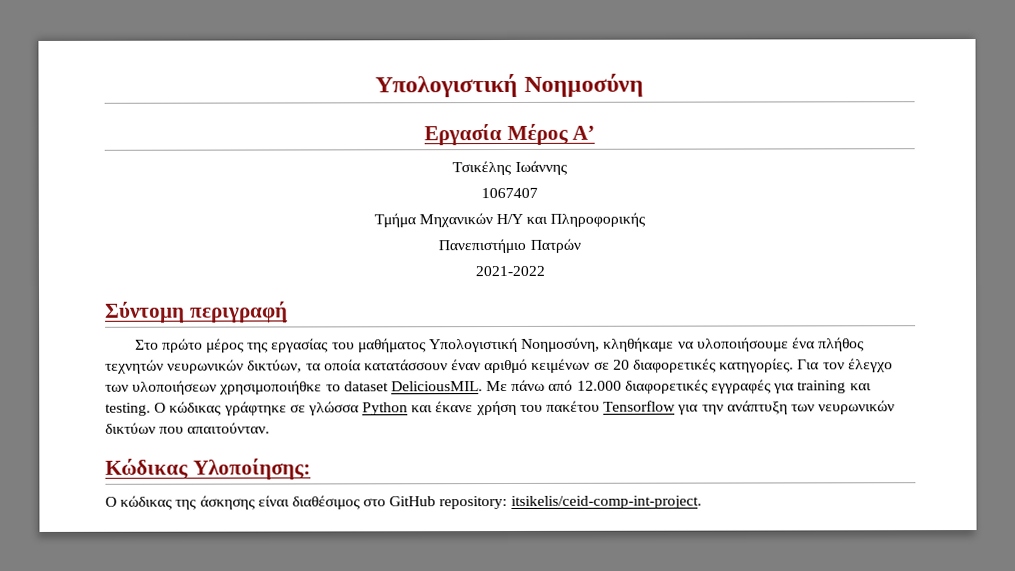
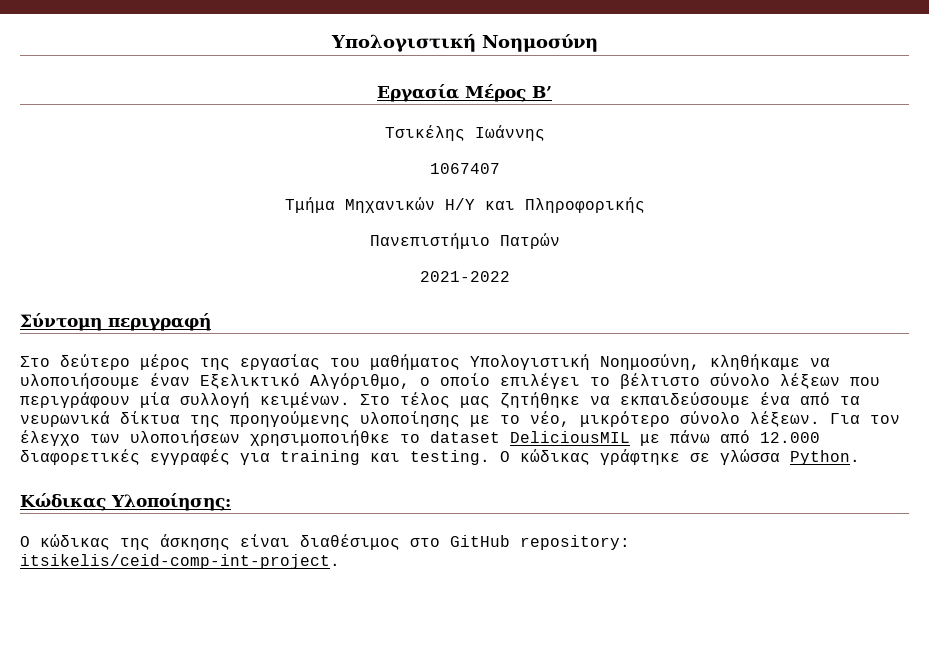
[572,125,596,140] Α’ -> [532,86,552,98] B’
[161,338,203,353] πρώτο -> [60,354,130,370] δεύτερο
[791,337,865,352] [105,358,795,374] ένα πλήθος τεχνητών νευρωνικών δικτύων, τα οποία κατατάσσουν έναν αριθμό κειμένων σε 20 διαφορετικές κατηγορίες. -> [150,373,880,389] [20,392,860,409] [20,411,820,427] έναν Εξελικτικό Αλγόριθμο, ο οποίο επιλέγει το βέλτιστο σύνολο λέξεων που περιγράφουν μία συλλογή κειμένων. Στο τέλος μας ζητήθηκε να εκπαιδεύσουμε ένα από τα νευρωνικά δίκτυα της προηγούμενης υλοποίησης με το νέο, μικρότερο σύνολο λέξεων.
[390,380,509,392] DeliciousMIL. Με -> [510,431,660,446] DeliciousMIL με
[362,400,896,416] [105,422,271,434] Python και έκανε χρήση του πακέτου Tensorflow για την ανάπτυξη των νευρωνικών δικτύων που απαιτούνταν. -> [790,450,860,465] Python.

